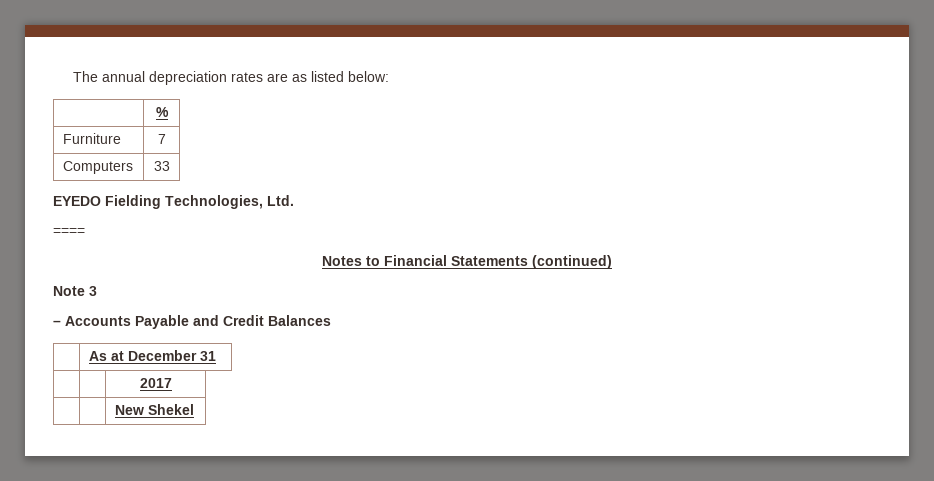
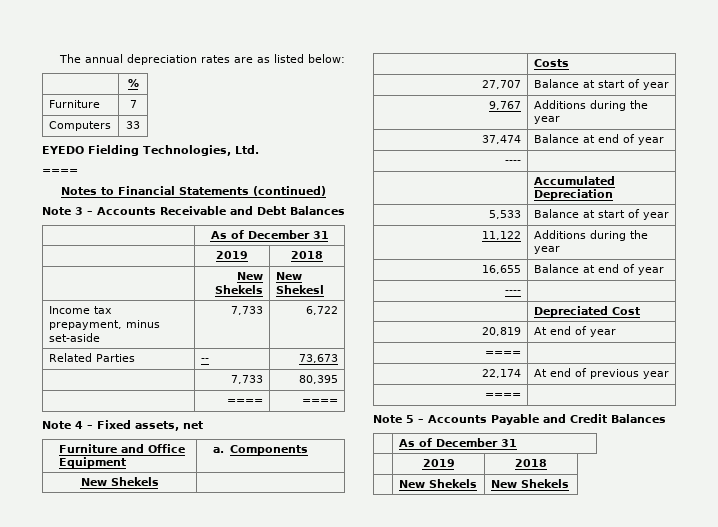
(97, 291) // -> [87,206,345,215] [210,230,329,239] [216,251,248,259] [291,251,323,259] [237,272,264,280] [215,285,264,294] [275,272,302,280] [275,285,324,294] [48,306,112,314] [48,320,160,330] [48,333,100,342] [231,306,264,315] [306,306,339,315] [48,353,135,362] [200,358,209,362] [299,354,339,363] [231,375,264,384] [299,375,339,384] [227,399,264,404] [302,399,339,404] [42,420,203,431] [59,444,186,453] [59,457,127,468] [213,445,308,455] [80,477,159,486] [533,59,569,67] [482,80,522,89] [533,79,669,90] [489,101,522,110] [533,100,648,111] [533,116,560,124] [482,135,522,144] [533,134,664,145] [505,160,522,164] [533,176,615,185] [533,189,613,200] [489,210,522,219] [533,209,669,220] [482,231,522,240] [533,230,648,241] [533,246,560,254] [482,265,522,274] [533,264,664,275] [505,290,522,294] [533,306,640,317] [482,327,522,336] [533,326,616,337] [485,351,522,356] [482,369,522,378] [533,368,669,379] [485,393,522,398] [373,415,414,423] – Accounts Receivable and Debt Balances // | As of December 31 // | 2019 | 2018 // | New Shekels | New Shekesl // Income tax prepayment, minus set-aside | 7,733 | 6,722 // Related Parties | -- | 73,673 // | 7,733 | 80,395 // | ==== | ==== // Note 4 – Fixed assets, net // Furniture and Office Equipment | a. Components // New Shekels | // | Costs // 27,707 | Balance at start of year // 9,767 | Additions during the year // 37,474 | Balance at end of year // ---- | // | Accumulated Depreciation // 5,533 | Balance at start of year // 11,122 | Additions during the year // 16,655 | Balance at end of year // ---- | // | Depreciated Cost // 20,819 | At end of year // ==== | // 22,174 | At end of previous year // ==== | // Note 5
[110,350,216,361] [139,378,172,388] [114,404,194,415] at December 31 // | | 2017 // | | New Shekel -> [418,438,517,447] [422,459,455,467] [515,459,547,467] [398,479,477,488] [490,479,569,488] of December 31 // | 2019 | 2018 // | New Shekels | New Shekels

